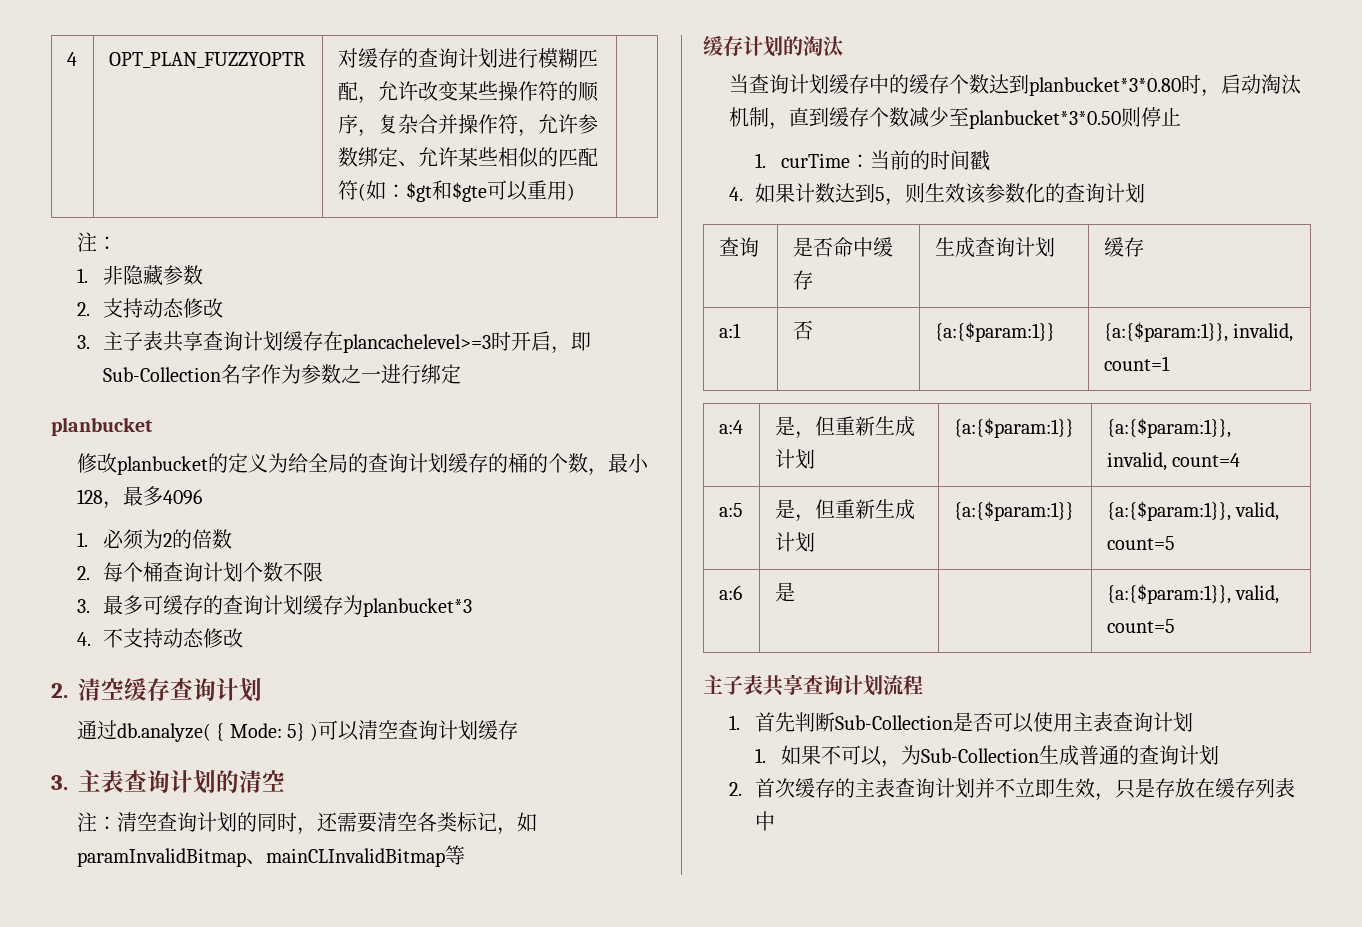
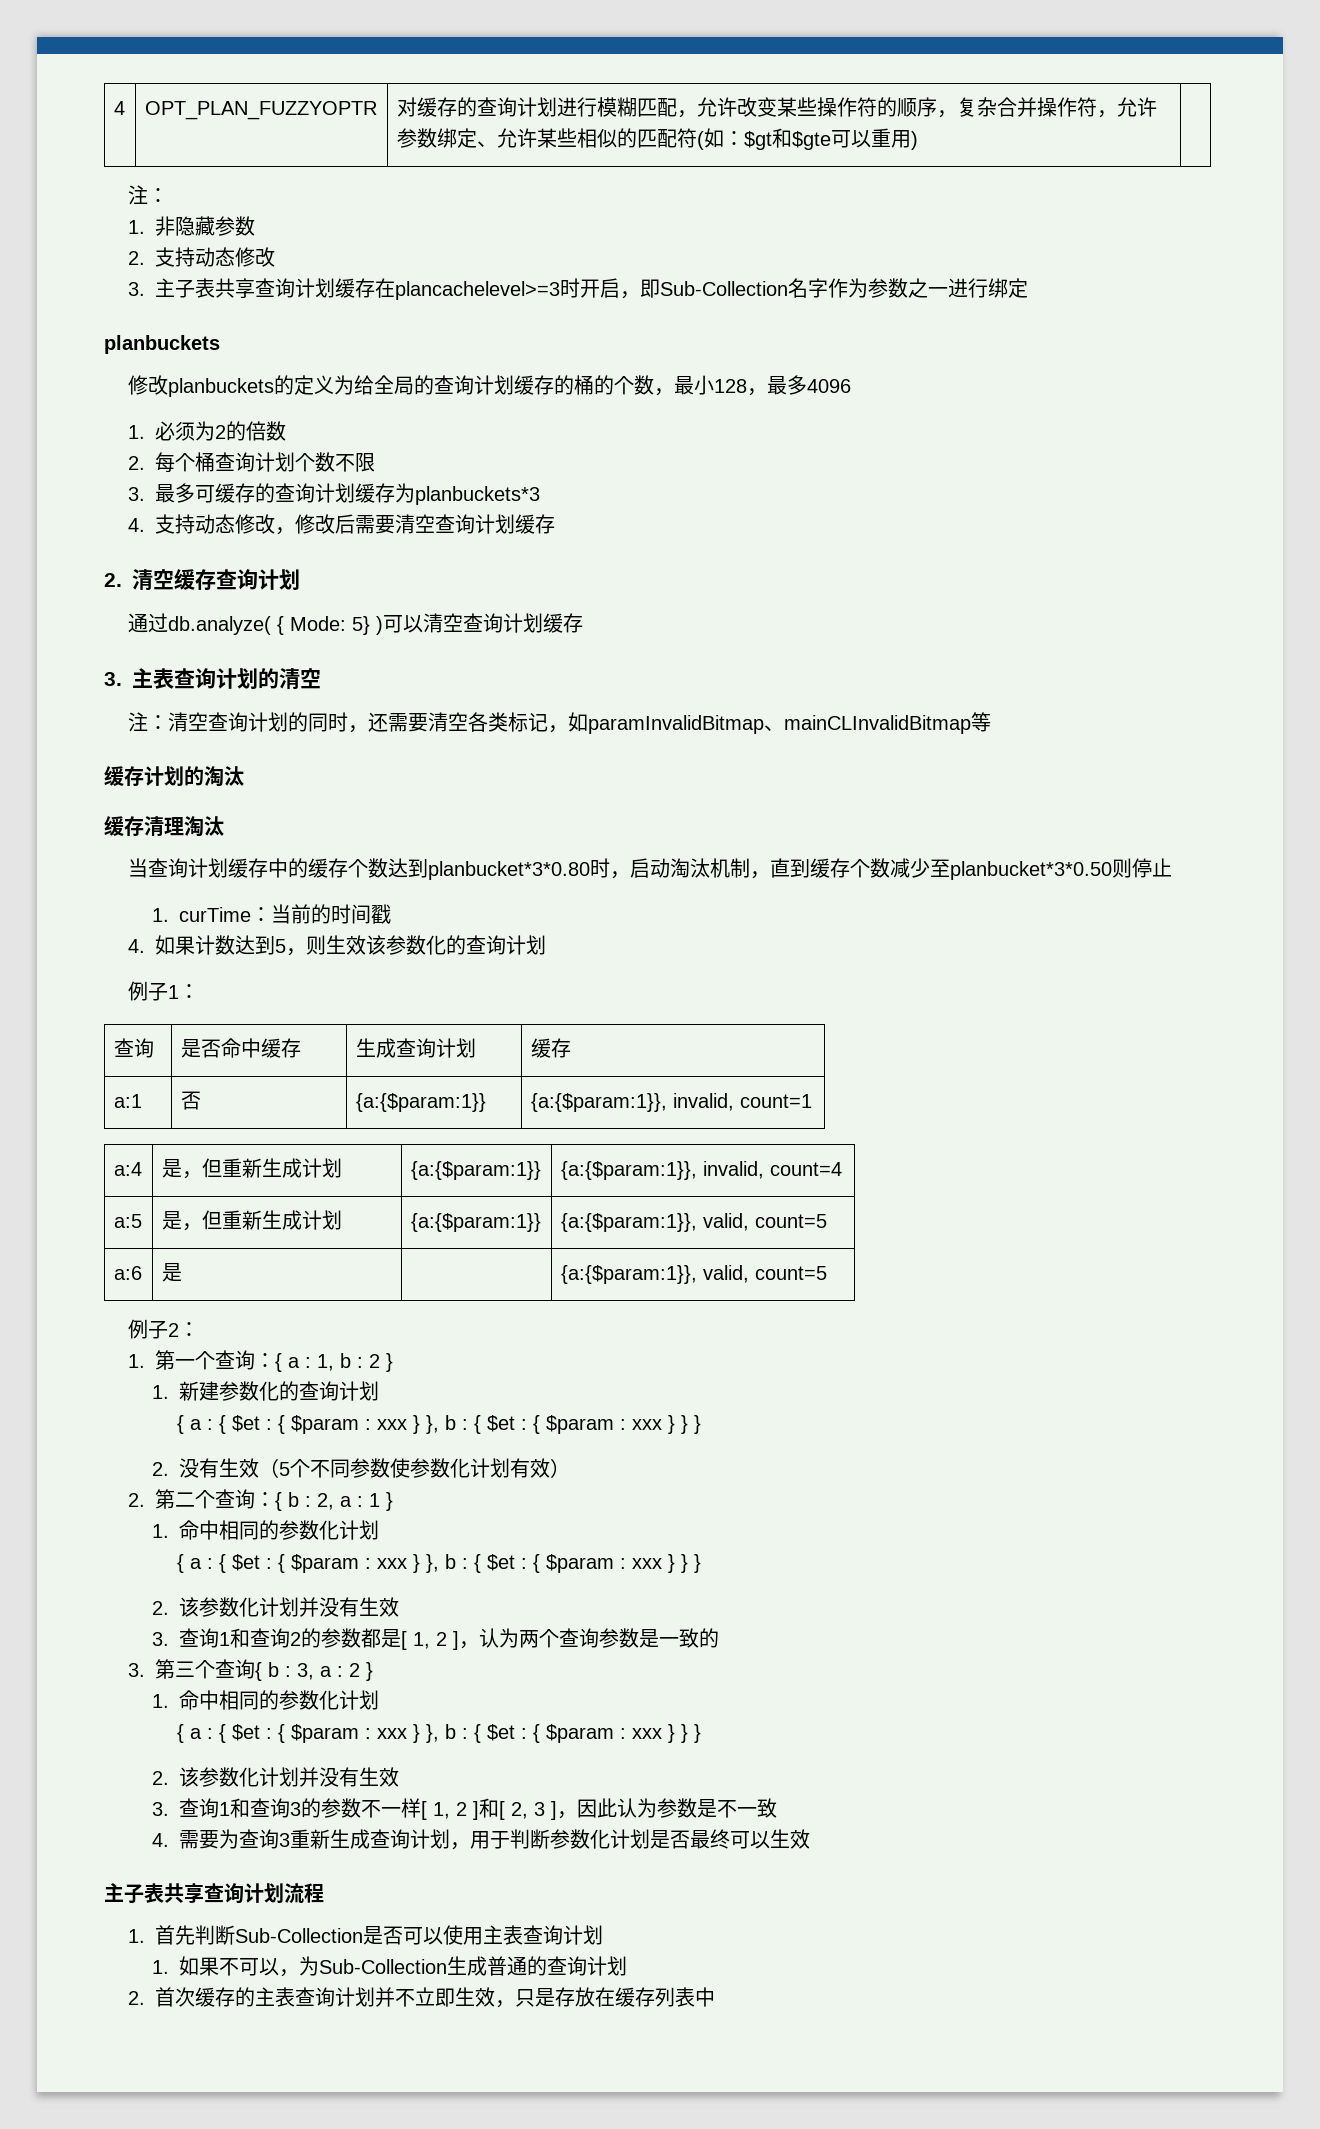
[51,417,153,436] [76,453,208,475] planbucket // 修改planbucket -> [104,335,220,354] [128,375,275,397] planbuckets // 修改planbuckets
[362,598,472,617] [76,628,243,648] planbucket*3 // 4.不支持动态修改 -> [415,486,541,505] [128,514,556,535] planbuckets*3 // 4.支持动态修改，修改后需要清空查询计划缓存
(843, 46) none -> [104,816,224,837] // 缓存清理淘汰
(1145, 193) none -> [128,981,200,1001] // 例子1：
(1175, 626) none -> [128,1319,200,1339] [128,1350,394,1372] [152,1381,380,1401] [176,1415,701,1434] [152,1458,571,1478] [128,1489,394,1511] [152,1520,380,1540] [176,1554,701,1573] [152,1597,400,1617] [152,1628,720,1650] [128,1659,374,1681] [152,1690,380,1710] [176,1724,701,1743] [152,1767,400,1787] [152,1798,778,1820] [152,1829,811,1850] // 例子2： // 1.第一个查询：{ a : 1, b : 2 } // 1.新建参数化的查询计划 // { a : { $et : { $param : xxx } }, b : { $et : { $param : xxx } } } // 2.没有生效（5个不同参数使参数化计划有效） // 2.第二个查询：{ b : 2, a : 1 } // 1.命中相同的参数化计划 // { a : { $et : { $param : xxx } }, b : { $et : { $param : xxx } } } // 2.该参数化计划并没有生效 // 3.查询1和查询2的参数都是[ 1, 2 ]，认为两个查询参数是一致的 // 3.第三个查询{ b : 3, a : 2 } // 1.命中相同的参数化计划 // { a : { $et : { $param : xxx } }, b : { $et : { $param : xxx } } } // 2.该参数化计划并没有生效 // 3.查询1和查询3的参数不一样[ 1, 2 ]和[ 2, 3 ]，因此认为参数是不一致 // 4.需要为查询3重新生成查询计划，用于判断参数化计划是否最终可以生效

